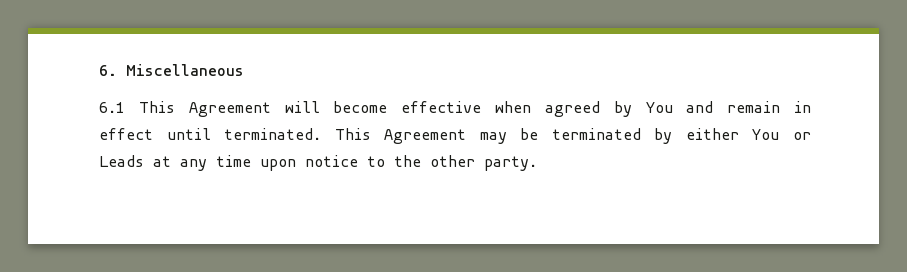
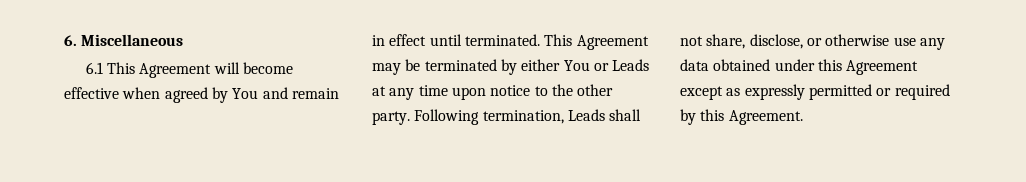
(537, 163) none -> [414,109,642,125] [680,34,945,50] [680,59,919,75] [680,84,950,100] [680,109,803,125] Following termination, Leads shall not share, disclose, or otherwise use any data obtained under this Agreement except as expressly permitted or required by this Agreement.

